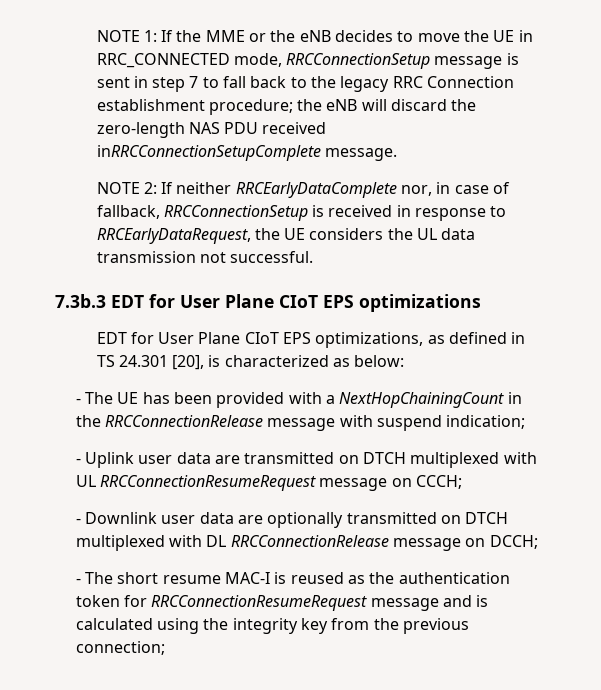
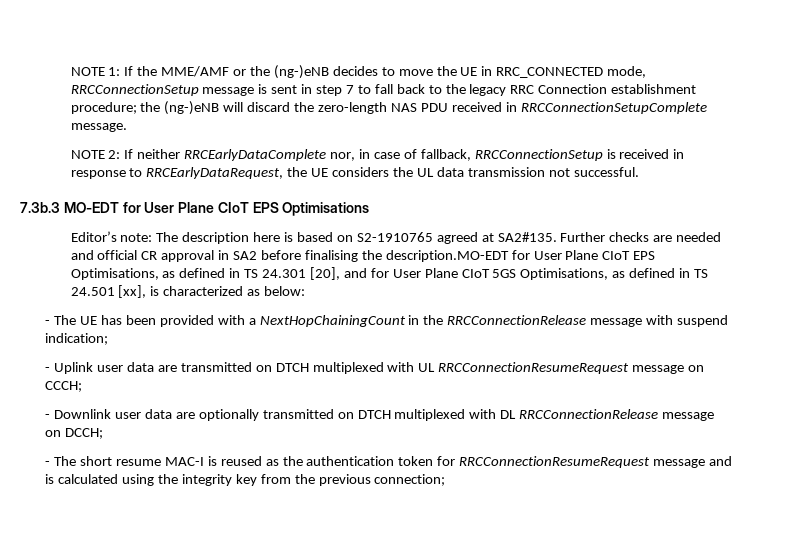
[205,30,245,42] MME -> [161,66,230,77] MME/AMF
[299,30,331,42] eNB -> [273,65,329,79] (ng-)eNB
[326,99,358,111] eNB -> [164,101,220,115] (ng-)eNB
[96,145,321,161] inRRCConnectionSetupComplete -> [505,102,707,114] in RRCConnectionSetupComplete
[111,294,481,312] [96,332,424,348] EDT for User Plane CIoT EPS optimizations // EDT for User Plane CIoT EPS optimizations, -> [63,202,370,216] [70,231,722,244] [70,250,656,262] [70,268,159,280] MO-EDT for User Plane CIoT EPS Optimisations // Editor’s note: The description here is based on S2-1910765 agreed at SA2#135. Further checks are needed and official CR approval in SA2 before finalising the description.MO-EDT for User Plane CIoT EPS Optimisations,
(205, 362) none -> [343,268,709,280] [70,285,147,298] and for User Plane CIoT 5GS Optimisations, as defined in TS 24.501 [xx],

